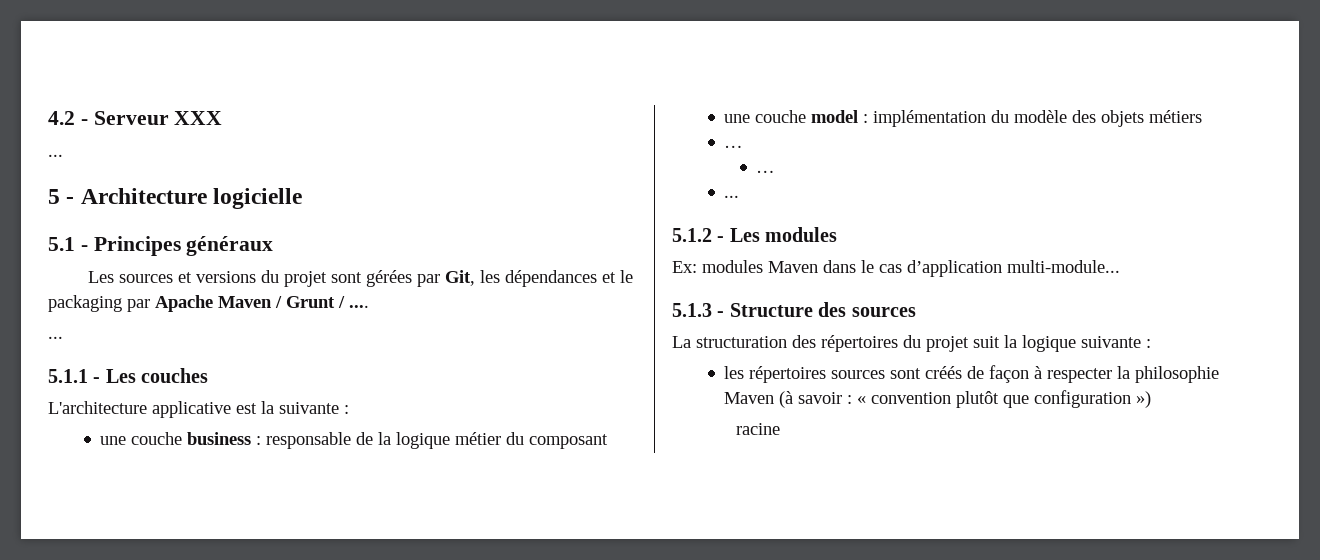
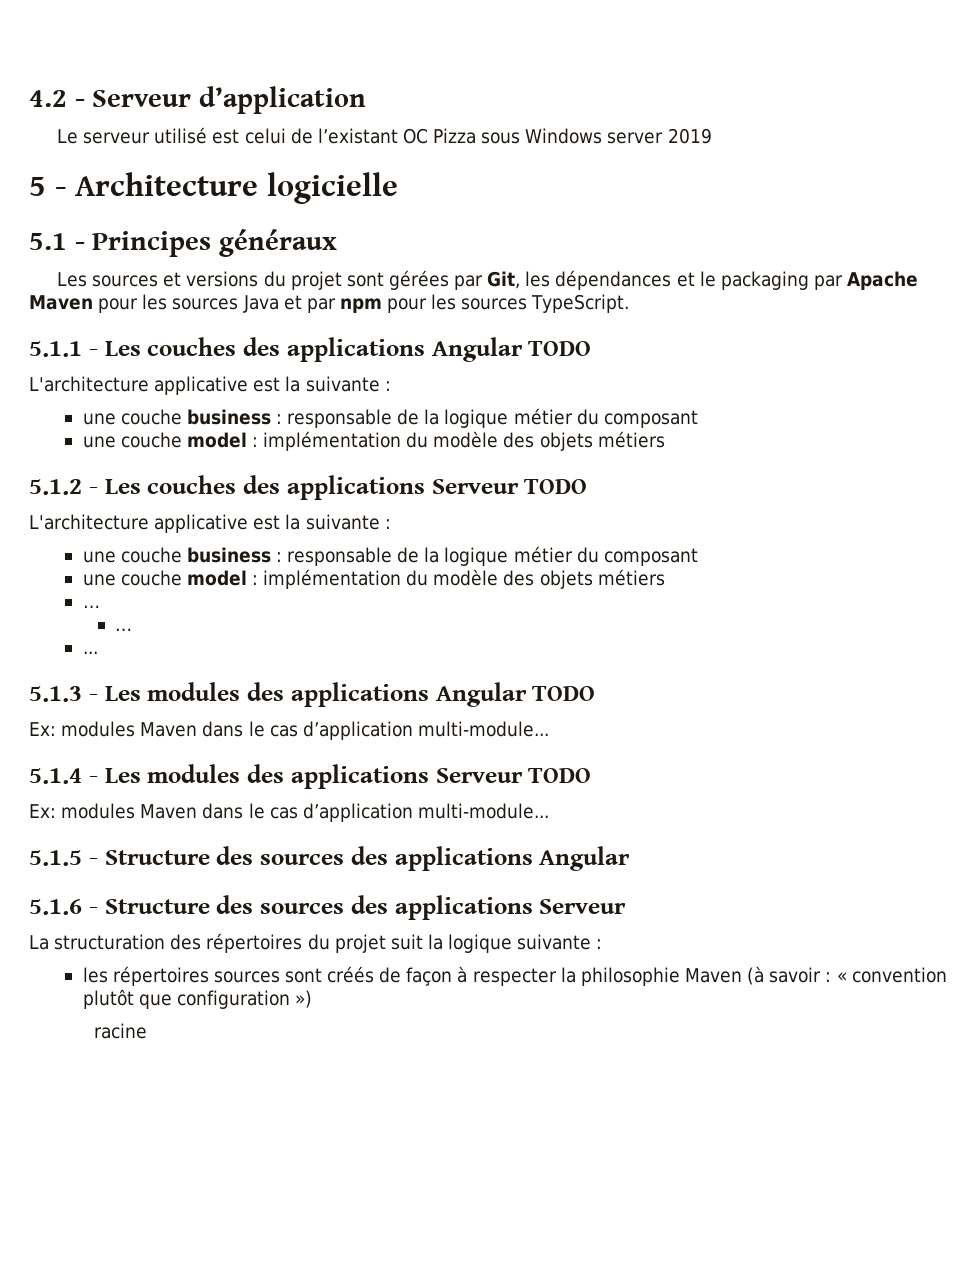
[174,111,223,125] [48,154,63,157] XXX // ... -> [198,86,366,114] [57,127,712,144] d’application // Le serveur utilisé est celui de l’existant OC Pizza sous Windows server 2019
[275,296,369,308] [48,336,63,339] [48,368,209,383] / Grunt / .... // ... // 5.1.1 - Les couches -> [98,294,630,313] [29,337,592,362] [29,376,391,395] [82,408,698,428] [82,431,665,451] [29,475,588,500] pour les sources Java et par npm pour les sources TypeScript. // 5.1.1 - Les couches des applications Angular TODO // L'architecture applicative est la suivante : // une couche business : responsable de la logique métier du composant // une couche model : implémentation du modèle des objets métiers // 5.1.2 - Les couches des applications Serveur TODO
[672,227,838,242] [672,260,1120,277] [672,302,916,317] 5.1.2 - Les modules // Ex: modules Maven dans le cas d’application multi-module... // 5.1.3 - Structure des sources -> [29,682,596,707] [29,721,549,740] [29,764,592,789] [29,803,549,822] [29,846,631,871] [29,895,627,920] 5.1.3 - Les modules des applications Angular TODO // Ex: modules Maven dans le cas d’application multi-module... // 5.1.4 - Les modules des applications Serveur TODO // Ex: modules Maven dans le cas d’application multi-module... // 5.1.5 - Structure des sources des applications Angular // 5.1.6 - Structure des sources des applications Serveur

